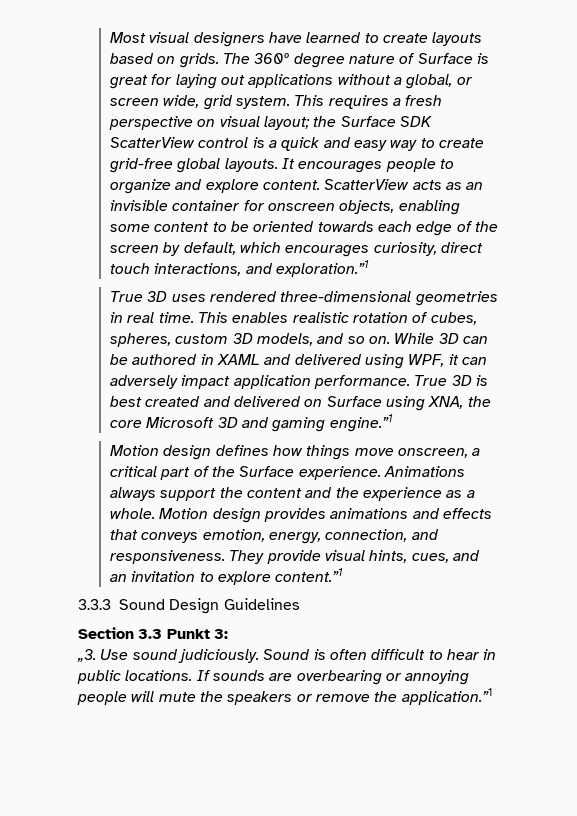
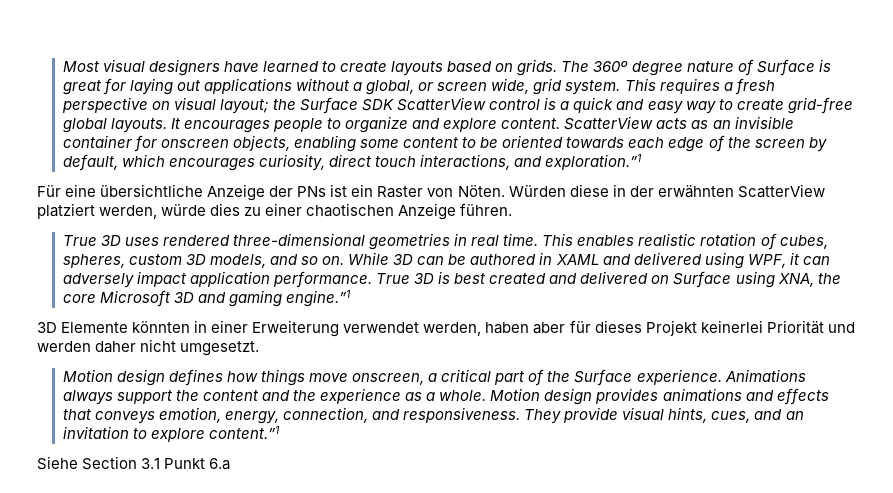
(369, 268) none -> [37,184,825,201] [37,203,513,220] // Für eine übersichtliche Anzeige der PNs ist ein Raster von Nöten. Würden diese in der erwähnten ScatterView platziert werden, würde dies zu einer chaotischen Anzeige führen.
(393, 423) none -> [37,320,855,337] [37,339,260,356] // 3D Elemente könnten in einer Erweiterung verwendet werden, haben aber für dieses Projekt keinerlei Priorität und werden daher nicht umgesetzt.
[78,598,300,614] [78,627,228,639] [77,649,497,663] [77,670,470,685] [77,688,492,705] 3.3.3 Sound Design Guidelines // Section 3.3 Punkt 3: // „3. Use sound judiciously. Sound is often difficult to hear in public locations. If sounds are overbearing or annoying people will mute the speakers or remove the application.”1 -> [37,456,231,470] Siehe Section 3.1 Punkt 6.a

